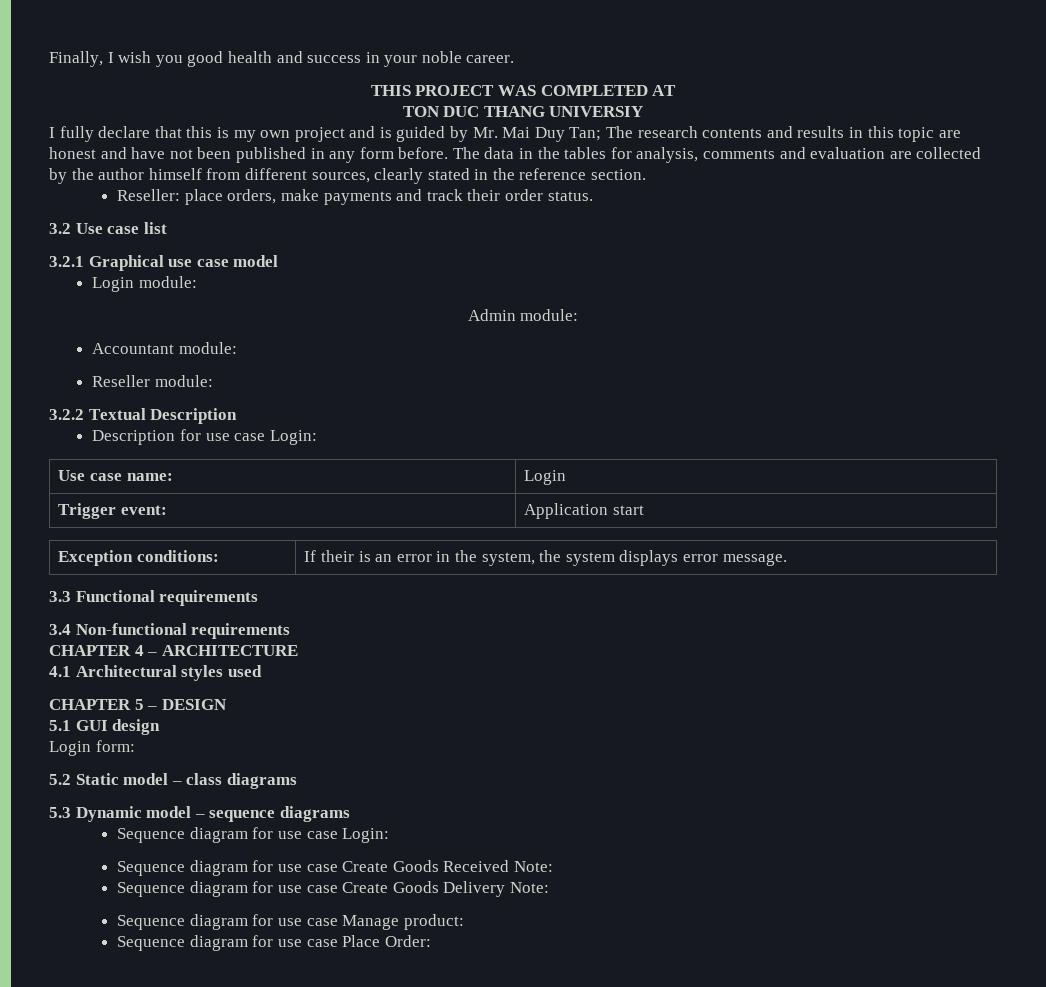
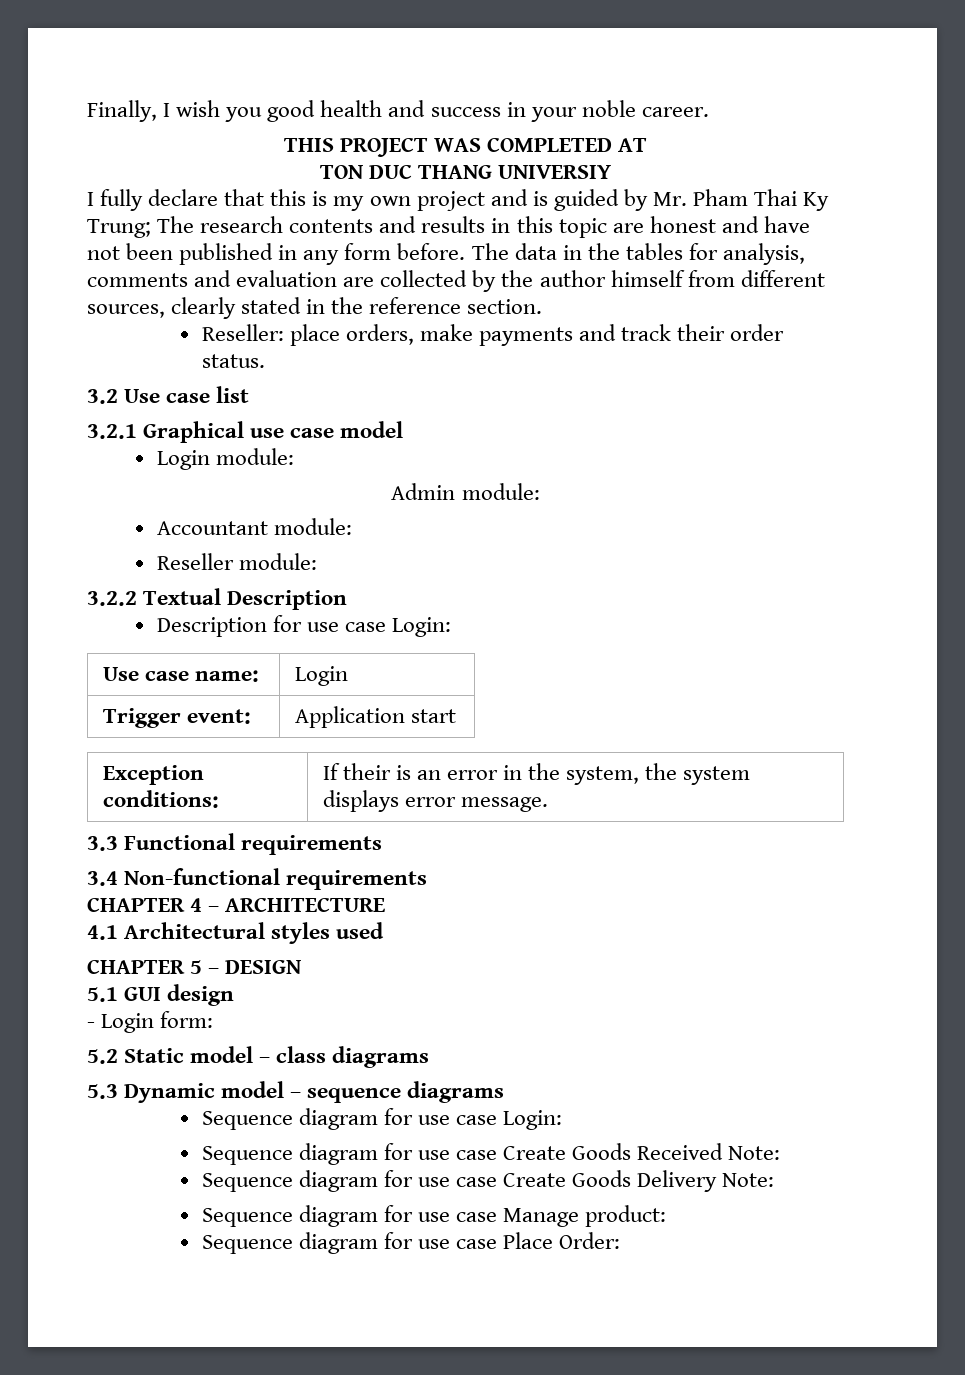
[502,127,602,142] Mai Duy Tan; -> [693,189,830,211] [87,219,151,238] Pham Thai Ky Trung;
(161, 727) none -> [87,1022,95,1028] -

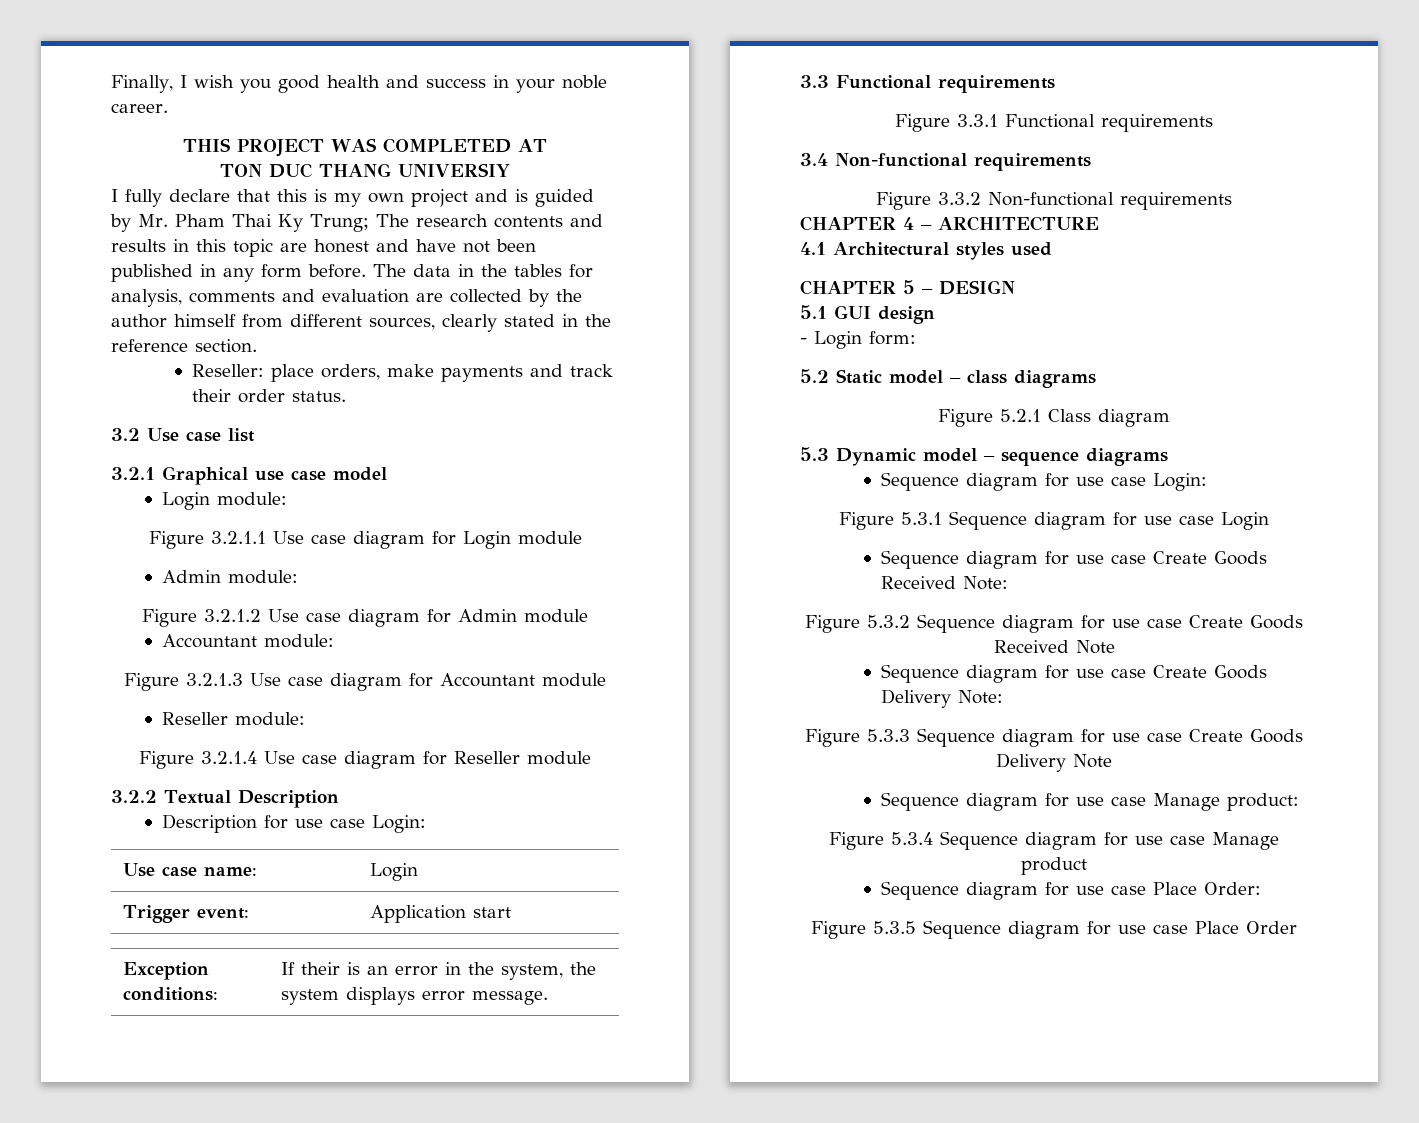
[391,483,540,500] [156,518,352,535] [156,553,317,570] Admin module: // Accountant module: // Reseller module: -> [148,531,582,549] [161,570,298,584] [142,609,588,627] [161,634,334,648] [124,673,606,691] [161,712,305,726] [139,751,591,769] Figure 3.2.1.1 Use case diagram for Login module // Admin module: // Figure 3.2.1.2 Use case diagram for Admin module // Accountant module: // Figure 3.2.1.3 Use case diagram for Accountant module // Reseller module: // Figure 3.2.1.4 Use case diagram for Reseller module
(383, 845) none -> [895,114,1213,132] // Figure 3.3.1 Functional requirements
(428, 880) none -> [876,192,1232,210] // Figure 3.3.2 Non-functional requirements
(430, 1057) none -> [938,409,1170,427] // Figure 5.2.1 Class diagram
(563, 1120) none -> [839,511,1269,530] // Figure 5.3.1 Sequence diagram for use case Login
(781, 1153) none -> [805,614,1303,633] [993,640,1115,654] // Figure 5.3.2 Sequence diagram for use case Create Goods Received Note
(775, 1180) none -> [805,728,1303,747] [996,753,1112,772] // Figure 5.3.3 Sequence diagram for use case Create Goods Delivery Note
(667, 1216) none -> [829,831,1279,850] [1021,857,1087,875] // Figure 5.3.4 Sequence diagram for use case Manage product
(621, 1240) none -> [811,920,1297,939] // Figure 5.3.5 Sequence diagram for use case Place Order

